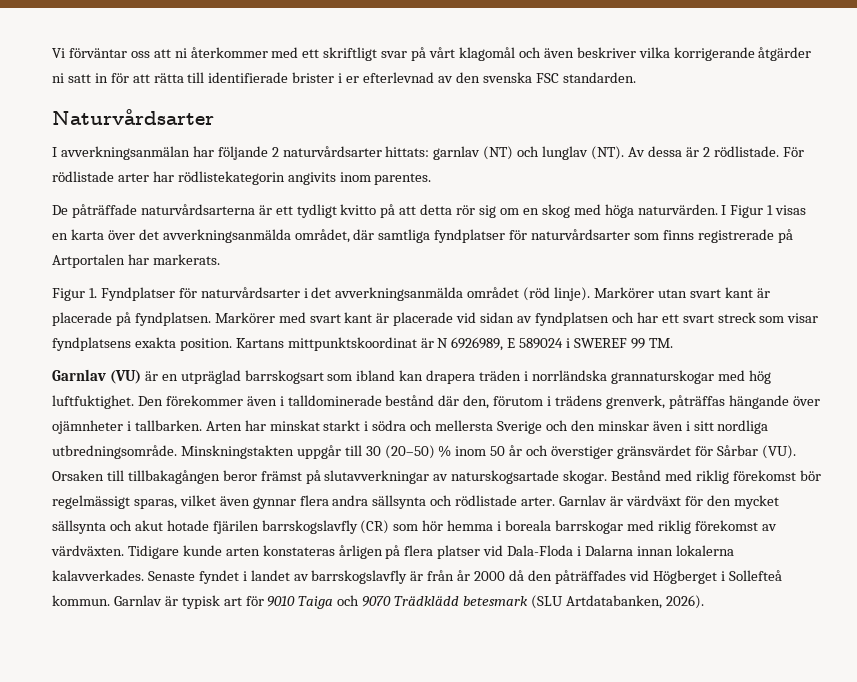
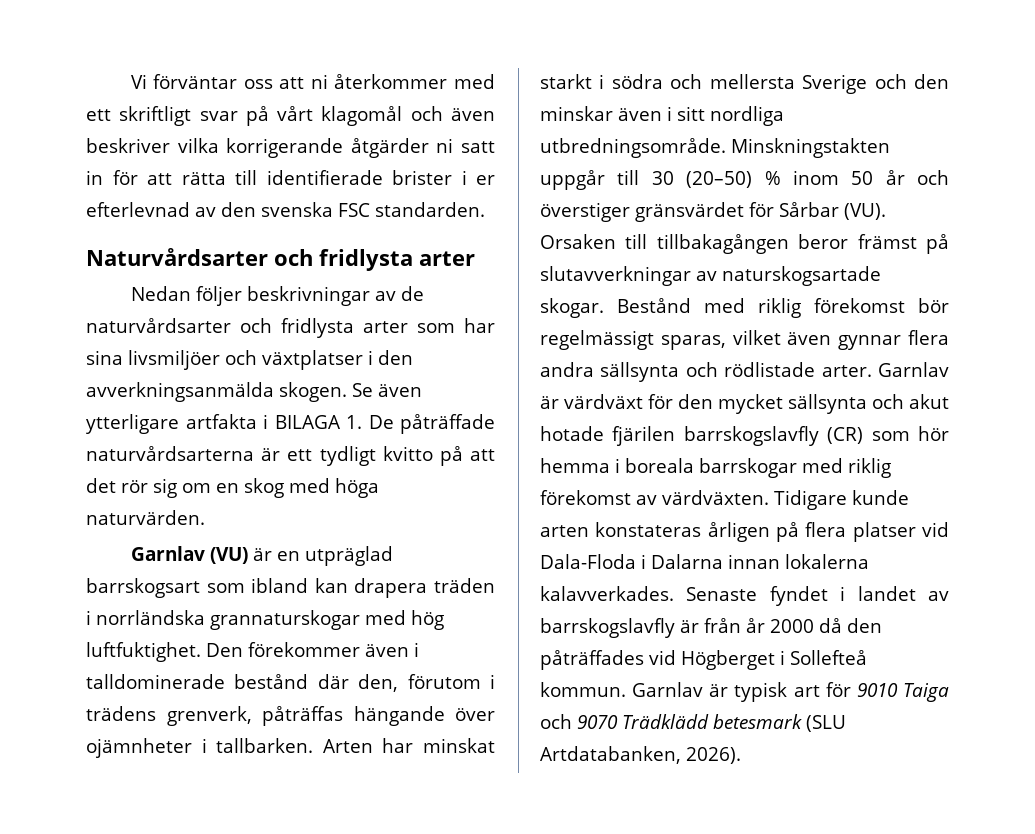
[52,146,804,160] [52,171,432,185] // I avverkningsanmälan har följande 2 naturvårdsarter hittats: garnlav (NT) och lunglav (NT). Av dessa är 2 rödlistade. För rödlistade arter har rödlistekategorin angivits inom parentes. // -> [274,249,475,271] [130,286,424,306] [86,318,495,338] [86,350,413,370] [86,382,422,402] [86,414,362,434] och fridlysta arter // Nedan följer beskrivningar av de naturvårdsarter och fridlysta arter som har sina livsmiljöer och växtplatser i den avverkningsanmälda skogen. Se även ytterligare artfakta i BILAGA 1.
[420,204,453,215] detta -> [86,478,116,493] det
[721,205,807,218] [52,229,793,243] [52,254,220,268] [52,287,770,301] [52,312,819,326] [52,337,673,351] I Figur 1 visas en karta över det avverkningsanmälda området, där samtliga fyndplatser för naturvårdsarter som finns registrerade på Artportalen har markerats. // Figur 1. Fyndplatser för naturvårdsarter i det avverkningsanmälda området (röd linje). Markörer utan svart kant är placerade på fyndplatsen. Markörer med svart kant är placerade vid sidan av fyndplatsen och har ett svart streck som visar fyndplatsens exakta position. Kartans mittpunktskoordinat är N 6926989, E 589024 i SWEREF 99 TM. -> (205, 517) none

